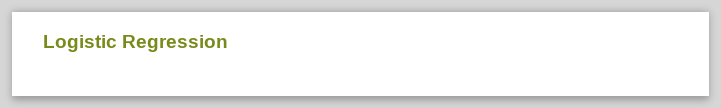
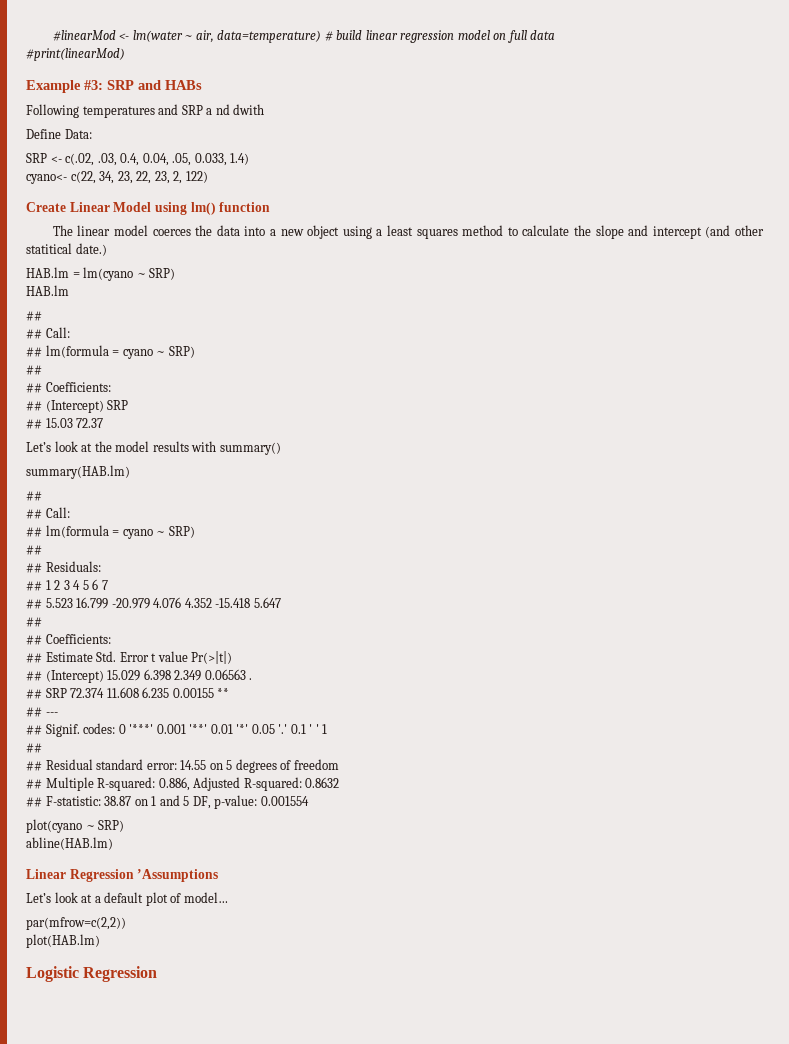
(43, 43) none -> [52,30,556,43] [26,48,125,61] [26,80,202,93] [26,104,265,118] [26,129,92,139] [26,153,250,166] [26,171,208,184] [26,202,271,215] [52,225,765,239] [26,243,107,256] [26,267,176,281] [26,285,69,296] [26,311,42,321] [26,327,70,339] [26,345,195,359] [26,365,42,375] [26,382,111,393] [26,400,129,413] [26,418,104,429] [26,441,281,455] [26,465,130,479] [26,491,42,501] [26,507,70,519] [26,525,195,539] [26,545,42,555] [26,561,101,573] [26,579,108,591] [26,597,281,609] [26,617,42,627] [26,634,111,645] [26,651,233,664] [26,669,253,683] [26,687,230,699] [26,707,58,717] [26,723,328,737] [26,743,42,753] [26,759,339,773] [26,777,340,791] [26,795,309,809] [26,819,125,833] [26,837,113,850] [26,869,219,882] [26,892,228,906] [26,917,126,930] [26,934,100,948] #linearMod <- lm(water ~ air, data=temperature) # build linear regression model on full data // #print(linearMod) // Example #3: SRP and HABs // Following temperatures and SRP a nd dwith // Define Data: // SRP <- c(.02, .03, 0.4, 0.04, .05, 0.033, 1.4) // cyano<- c(22, 34, 23, 22, 23, 2, 122) // Create Linear Model using lm() function // The linear model coerces the data into a new object using a least squares method to calculate the slope and intercept (and other statitical date.) // HAB.lm = lm(cyano ~ SRP) // HAB.lm // ## // ## Call: // ## lm(formula = cyano ~ SRP) // ## // ## Coefficients: // ## (Intercept) SRP // ## 15.03 72.37 // Let’s look at the model results with summary() // summary(HAB.lm) // ## // ## Call: // ## lm(formula = cyano ~ SRP) // ## // ## Residuals: // ## 1 2 3 4 5 6 7 // ## 5.523 16.799 -20.979 4.076 4.352 -15.418 5.647 // ## // ## Coefficients: // ## Estimate Std. Error t value Pr(>|t|) // ## (Intercept) 15.029 6.398 2.349 0.06563 . // ## SRP 72.374 11.608 6.235 0.00155 ** // ## --- // ## Signif. codes: 0 '***' 0.001 '**' 0.01 '*' 0.05 '.' 0.1 ' ' 1 // ## // ## Residual standard error: 14.55 on 5 degrees of freedom // ## Multiple R-squared: 0.886, Adjusted R-squared: 0.8632 // ## F-statistic: 38.87 on 1 and 5 DF, p-value: 0.001554 // plot(cyano ~ SRP) // abline(HAB.lm) // Linear Regression ’Assumptions // Let’s look at a default plot of model… // par(mfrow=c(2,2)) // plot(HAB.lm) //

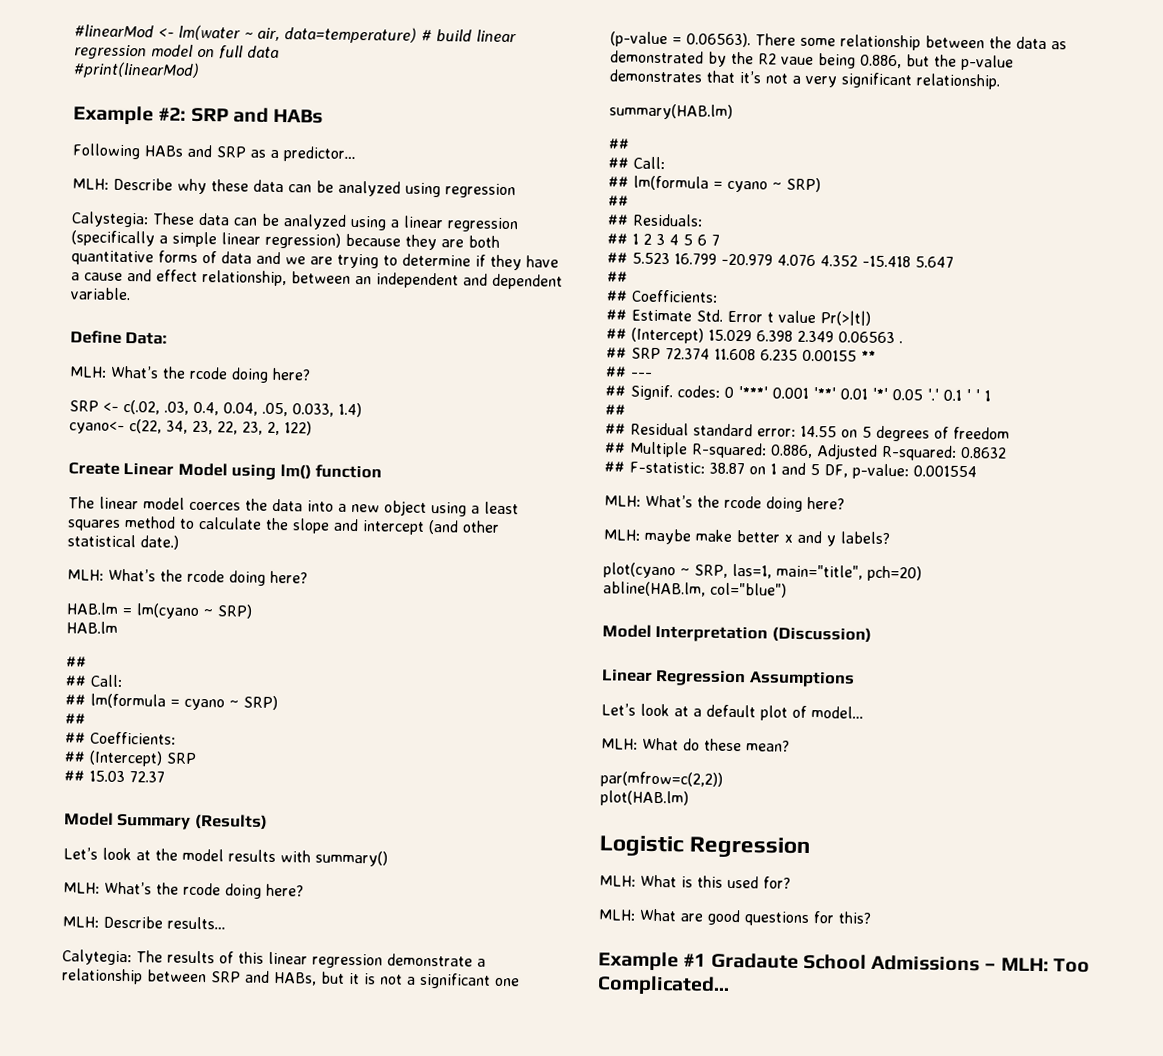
[84,80,103,90] #3: -> [158,107,187,121] #2:
[82,106,155,118] temperatures -> [144,145,183,157] HABs
[206,104,265,115] [26,129,92,139] a nd dwith // Define Data: -> [250,146,356,163] [72,177,516,199] [71,211,519,233] [71,230,500,251] [71,250,559,271] [71,269,563,290] [70,287,131,301] [70,330,168,345] [69,365,311,383] as a predictor… // MLH: Describe why these data can be analyzed using regression // Calystegia: These data can be analyzed using a linear regression (specifically a simple linear regression) because they are both quantitative forms of data and we are trying to determine if they have a cause and effect relationship, between an independent and dependent variable. // Define Data: // MLH: What’s the rcode doing here?
[26,243,72,254] statitical -> [67,534,136,548] statistical
(107, 249) none -> [67,568,308,586] // MLH: What’s the rcode doing here?
(104, 423) none -> [64,812,268,830] // Model Summary (Results)
(281, 448) none -> [63,881,304,899] [62,915,226,930] [62,949,486,969] [61,968,520,989] [610,31,1067,51] [610,50,1014,71] [609,69,1000,90] // MLH: What’s the rcode doing here? // MLH: Describe results… // Calytegia: The results of this linear regression demonstrate a relationship between SRP and HABs, but it is not a significant one (p-value = 0.06563). There some relationship between the data as demonstrated by the R2 vaue being 0.886, but the p-value demonstrates that it’s not a very significant relationship.
[26,819,125,833] [26,837,113,850] plot(cyano ~ SRP) // abline(HAB.lm) -> [604,494,845,512] [603,528,890,547] [603,562,922,582] [603,581,787,598] [602,624,872,643] MLH: What’s the rcode doing here? // MLH: maybe make better x and y labels? // plot(cyano ~ SRP, las=1, main="title", pch=20) // abline(HAB.lm, col="blue") // Model Interpretation (Discussion)
[137,869,219,882] ’Assumptions -> [748,671,855,688] Assumptions
(228, 897) none -> [601,737,790,752] // MLH: What do these mean?
(158, 974) none -> [599,874,791,889] [598,908,872,927] [598,951,1090,973] [597,975,730,996] // MLH: What is this used for? // MLH: What are good questions for this? // Example #1 Gradaute School Admissions – MLH: Too Complicated…

